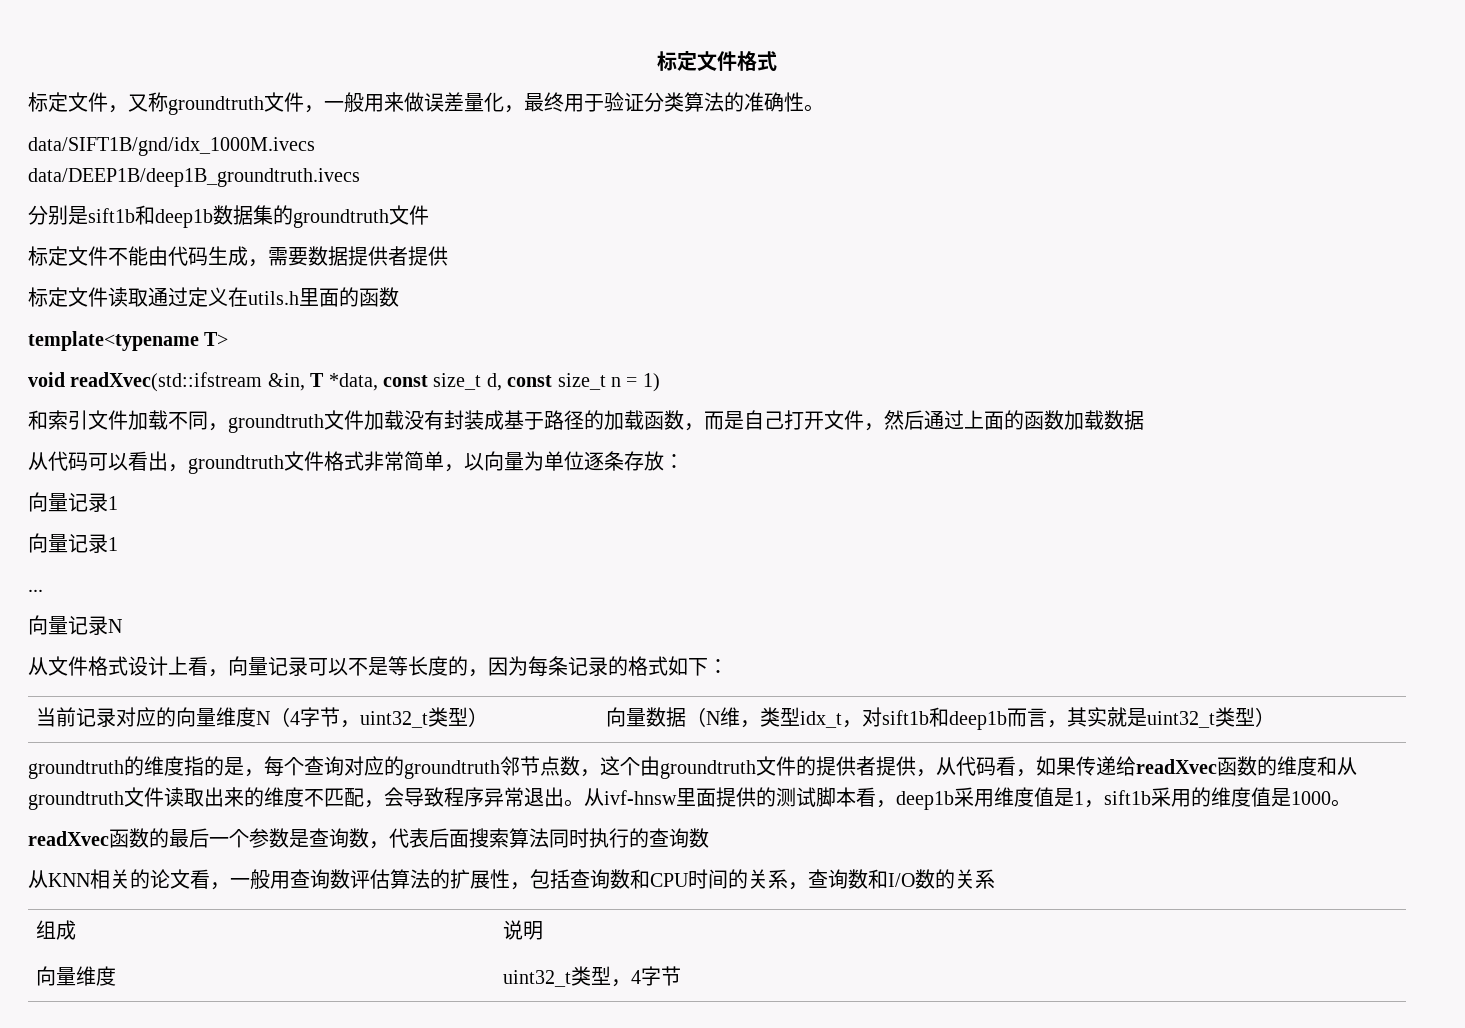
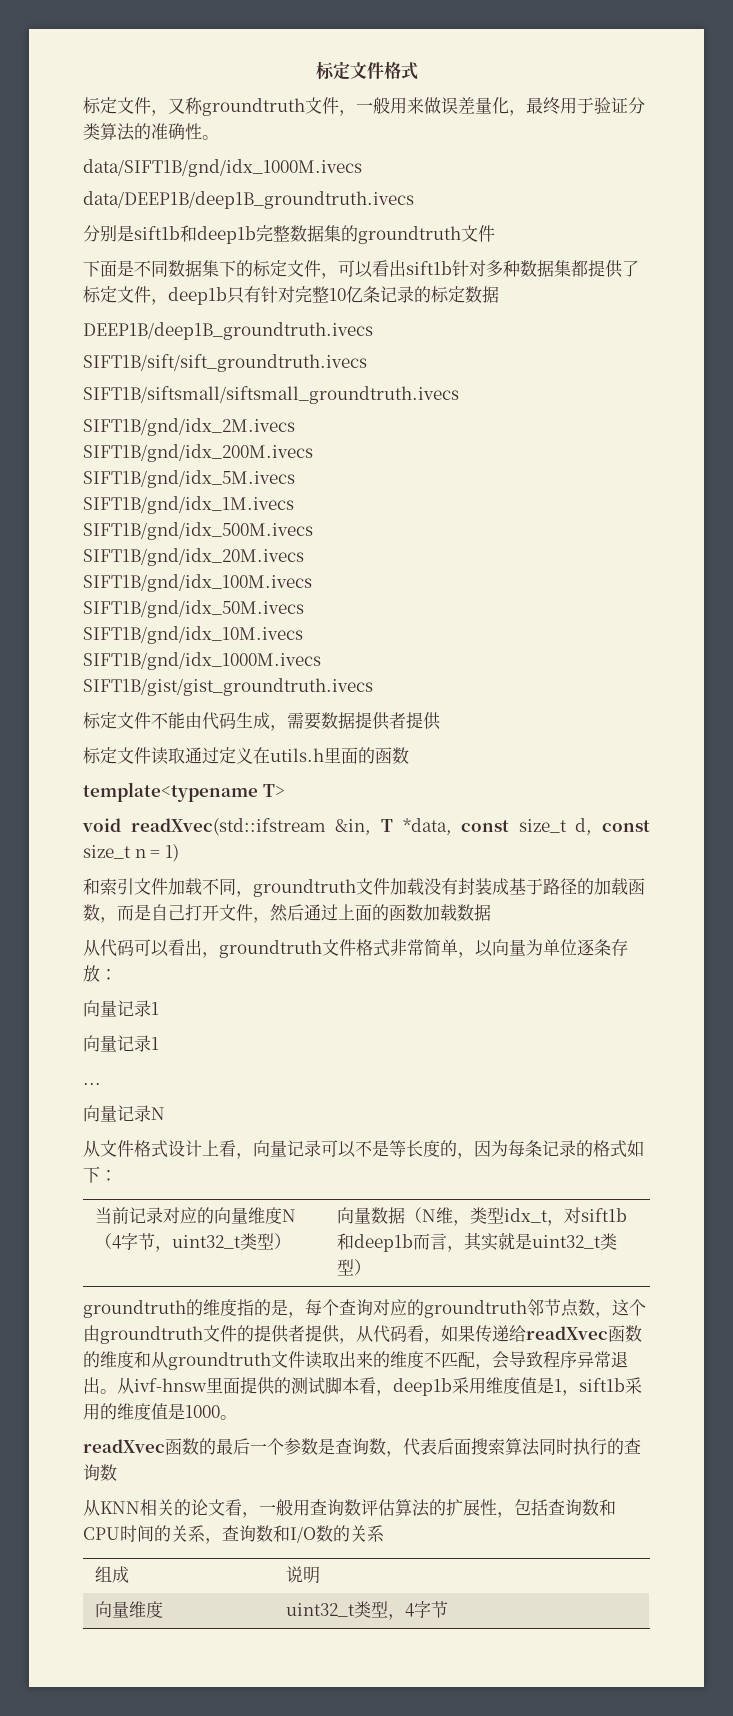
(213, 218) none -> [256,225,290,242] 完整
(429, 215) none -> [83,260,639,279] [83,286,499,305] [83,322,373,340] [83,354,367,372] [83,386,459,404] [83,418,295,436] [83,444,313,462] [83,470,295,488] [83,496,294,514] [83,522,313,540] [83,548,304,566] [83,574,312,592] [83,600,304,618] [83,626,303,644] [83,652,321,670] [83,678,373,696] // 下面是不同数据集下的标定文件，可以看出sift1b针对多种数据集都提供了标定文件，deep1b只有针对完整10亿条记录的标定数据 // DEEP1B/deep1B_groundtruth.ivecs // SIFT1B/sift/sift_groundtruth.ivecs // SIFT1B/siftsmall/siftsmall_groundtruth.ivecs // SIFT1B/gnd/idx_2M.ivecs // SIFT1B/gnd/idx_200M.ivecs // SIFT1B/gnd/idx_5M.ivecs // SIFT1B/gnd/idx_1M.ivecs // SIFT1B/gnd/idx_500M.ivecs // SIFT1B/gnd/idx_20M.ivecs // SIFT1B/gnd/idx_100M.ivecs // SIFT1B/gnd/idx_50M.ivecs // SIFT1B/gnd/idx_10M.ivecs // SIFT1B/gnd/idx_1000M.ivecs // SIFT1B/gist/gist_groundtruth.ivecs

